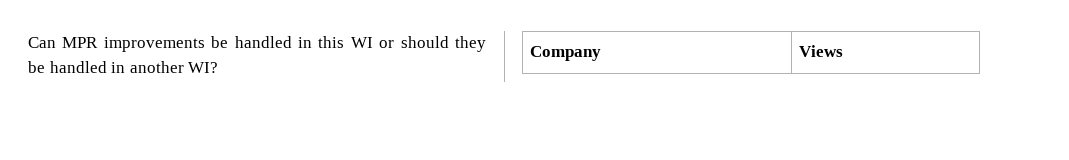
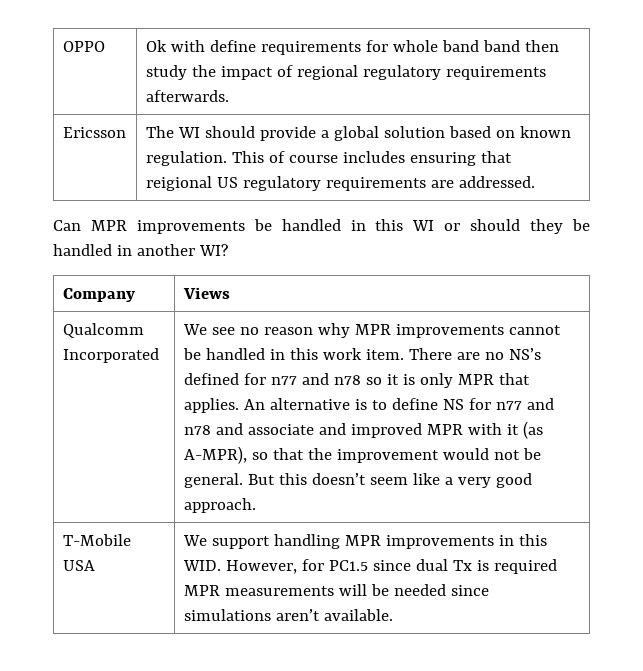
(28, 42) none -> [62,41,105,52] [145,40,559,55] [145,65,546,80] [145,90,229,102] [62,127,126,138] [145,126,571,141] [145,151,512,166] [145,176,535,191] OPPO | Ok with define requirements for whole band band then study the impact of regional regulatory requirements afterwards. // Ericsson | The WI should provide a global solution based on known regulation. This of course includes ensuring that reigional US regulatory requirements are addressed. //
(843, 51) none -> [62,323,144,338] [62,348,159,363] [182,323,561,338] [182,348,541,360] [183,373,530,388] [183,398,554,413] [183,421,543,439] [183,446,541,464] [183,473,532,488] [183,498,256,513] [62,534,131,546] [62,560,95,571] [182,534,547,549] [182,559,557,574] [183,584,489,596] [183,609,393,621] // Qualcomm Incorporated | We see no reason why MPR improvements cannot be handled in this work item. There are no NS’s defined for n77 and n78 so it is only MPR that applies. An alternative is to define NS for n77 and n78 and associate and improved MPR with it (as A-MPR), so that the improvement would not be general. But this doesn’t seem like a very good approach. // T-Mobile USA | We support handling MPR improvements in this WID. However, for PC1.5 since dual Tx is required MPR measurements will be needed since simulations aren’t available.

